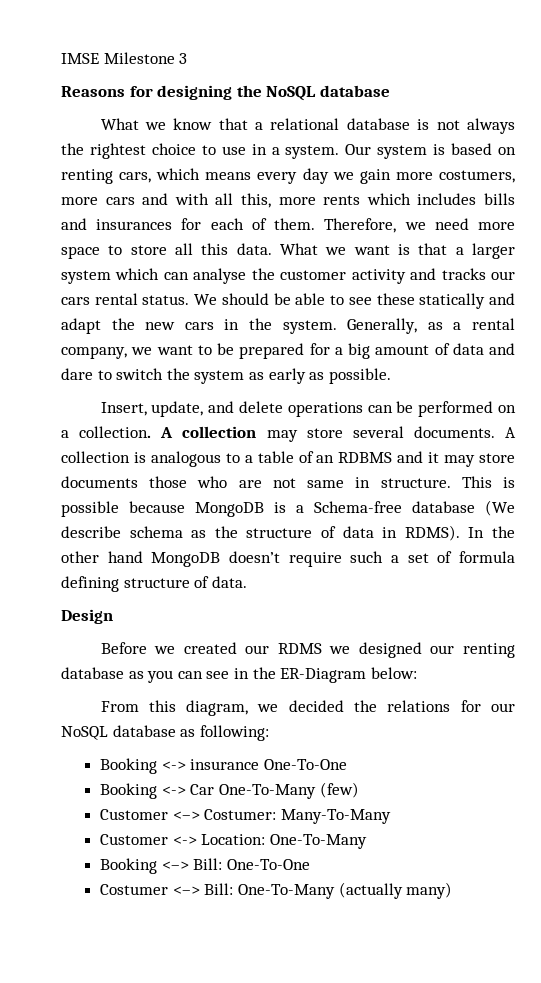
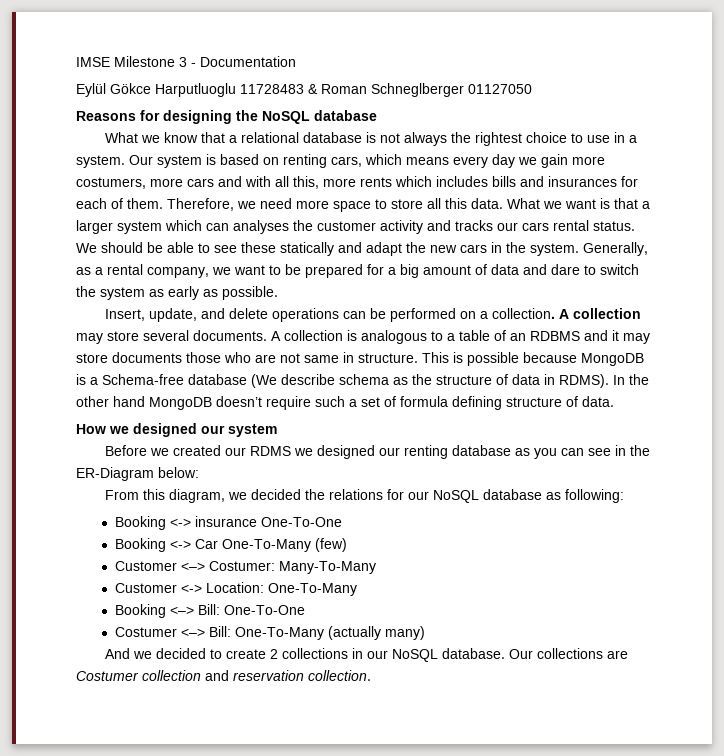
(188, 58) none -> [191,56,296,67] [76,83,532,97] - Documentation // Eylül Gökce Harputluoglu 11728483 & Roman Schneglberger 01127050
[193,268,247,284] analyse -> [233,220,289,234] analyses
[61,609,113,624] Design -> [76,423,277,437] How we designed our system
(453, 890) none -> [105,648,629,662] [76,670,371,681] // And we decided to create 2 collections in our NoSQL database. Our collections are Costumer collection and reservation collection.

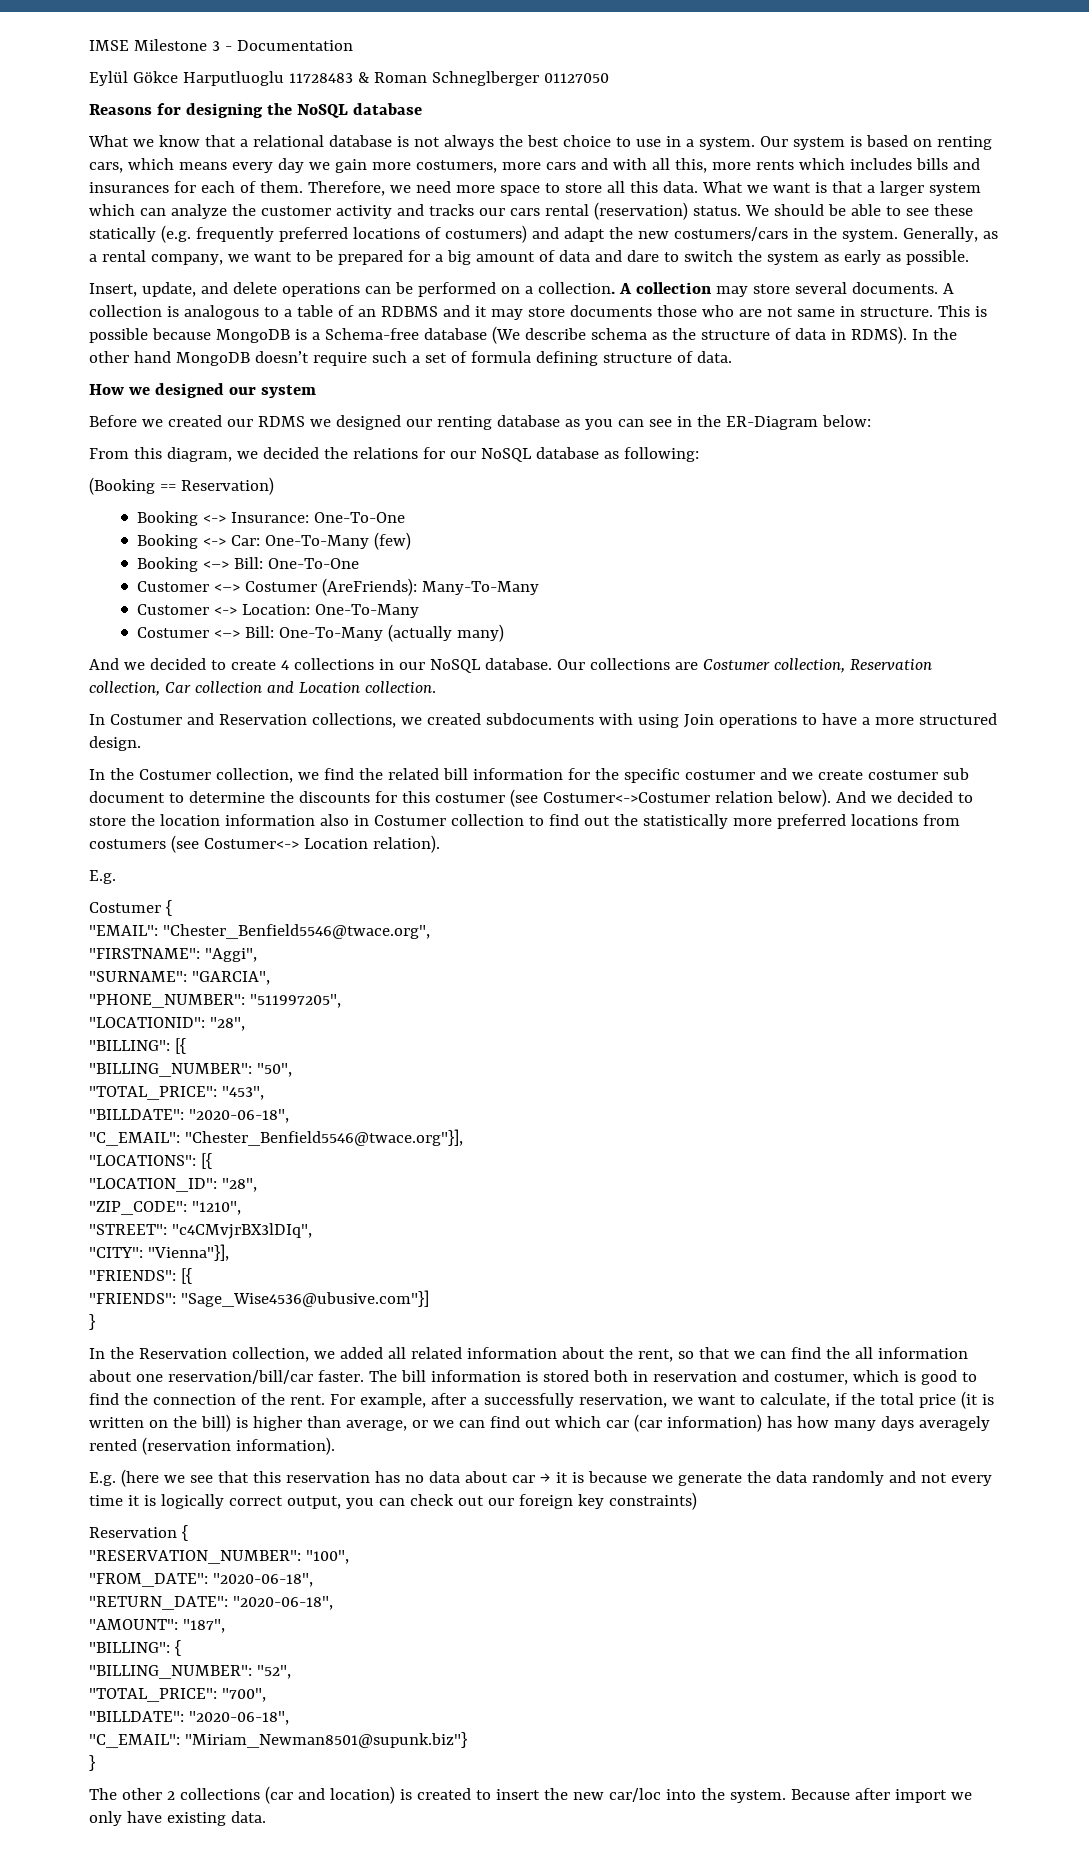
[475,132,523,146] rightest -> [526,135,559,147] best
[233,220,289,234] analyses -> [170,204,227,219] analyze
(589, 225) none -> [593,202,688,220] (reservation)
(334, 249) none -> [160,225,527,243] (e.g. frequently preferred locations of costumers)
[460,244,487,253] cars -> [673,227,788,241] costumers/cars
[115,516,258,530] // Booking <-> insurance -> [89,477,274,495] [137,511,310,526] // (Booking == Reservation) // Booking <-> Insurance:
[195,539,219,549] Car -> [231,535,261,546] Car:
[115,561,276,571] // Customer <–> Costumer: -> [137,557,360,572] [137,578,418,596] // Booking <–> Bill: One-To-One // Customer <–> Costumer (AreFriends):
[115,604,306,618] // Booking <–> Bill: One-To-One -> (420, 611) none
[270,649,279,659] 2 -> [280,660,289,670] 4
[142,670,371,681] collection and reservation collection. -> [773,658,932,673] [89,681,436,696] [89,713,997,728] [89,736,141,751] [89,768,969,783] [89,789,973,807] [89,814,960,829] [89,835,440,853] [89,870,116,884] [89,900,172,916] [89,924,430,939] [89,948,257,962] [89,971,270,985] [89,994,341,1008] [89,1017,245,1031] [89,1038,186,1054] [89,1063,292,1077] [89,1086,264,1100] [89,1109,289,1123] [89,1129,463,1146] [89,1153,212,1169] [89,1178,257,1192] [89,1201,241,1215] [89,1223,312,1239] [89,1244,229,1261] [89,1268,192,1284] [89,1290,429,1307] [89,1314,95,1330] [89,1347,968,1362] [89,1370,977,1385] [89,1391,994,1409] [89,1414,990,1432] [89,1437,335,1455] [89,1469,992,1487] [89,1492,697,1510] [89,1525,188,1541] [89,1550,349,1564] [89,1573,313,1587] [89,1596,333,1610] [89,1619,225,1633] [89,1640,181,1656] [89,1665,291,1679] [89,1688,266,1702] [89,1711,289,1725] [89,1732,467,1748] [89,1755,95,1771] [89,1786,972,1804] [89,1811,266,1826] collection, Reservation collection, Car collection and Location collection. // In Costumer and Reservation collections, we created subdocuments with using Join operations to have a more structured design. // In the Costumer collection, we find the related bill information for the specific costumer and we create costumer sub document to determine the discounts for this costumer (see Costumer<->Costumer relation below). And we decided to store the location information also in Costumer collection to find out the statistically more preferred locations from costumers (see Costumer<-> Location relation). // E.g. // Costumer { // "EMAIL": "Chester_Benfield5546@twace.org", // "FIRSTNAME": "Aggi", // "SURNAME": "GARCIA", // "PHONE_NUMBER": "511997205", // "LOCATIONID": "28", // "BILLING": [{ // "BILLING_NUMBER": "50", // "TOTAL_PRICE": "453", // "BILLDATE": "2020-06-18", // "C_EMAIL": "Chester_Benfield5546@twace.org"}], // "LOCATIONS": [{ // "LOCATION_ID": "28", // "ZIP_CODE": "1210", // "STREET": "c4CMvjrBX3lDIq", // "CITY": "Vienna"}], // "FRIENDS": [{ // "FRIENDS": "Sage_Wise4536@ubusive.com"}] // } // In the Reservation collection, we added all related information about the rent, so that we can find the all information about one reservation/bill/car faster. The bill information is stored both in reservation and costumer, which is good to find the connection of the rent. For example, after a successfully reservation, we want to calculate, if the total price (it is written on the bill) is higher than average, or we can find out which car (car information) has how many days averagely rented (reservation information). // E.g. (here we see that this reservation has no data about car → it is because we generate the data randomly and not every time it is logically correct output, you can check out our foreign key constraints) // Reservation { // "RESERVATION_NUMBER": "100", // "FROM_DATE": "2020-06-18", // "RETURN_DATE": "2020-06-18", // "AMOUNT": "187", // "BILLING": { // "BILLING_NUMBER": "52", // "TOTAL_PRICE": "700", // "BILLDATE": "2020-06-18", // "C_EMAIL": "Miriam_Newman8501@supunk.biz"} // } // The other 2 collections (car and location) is created to insert the new car/loc into the system. Because after import we only have existing data.

